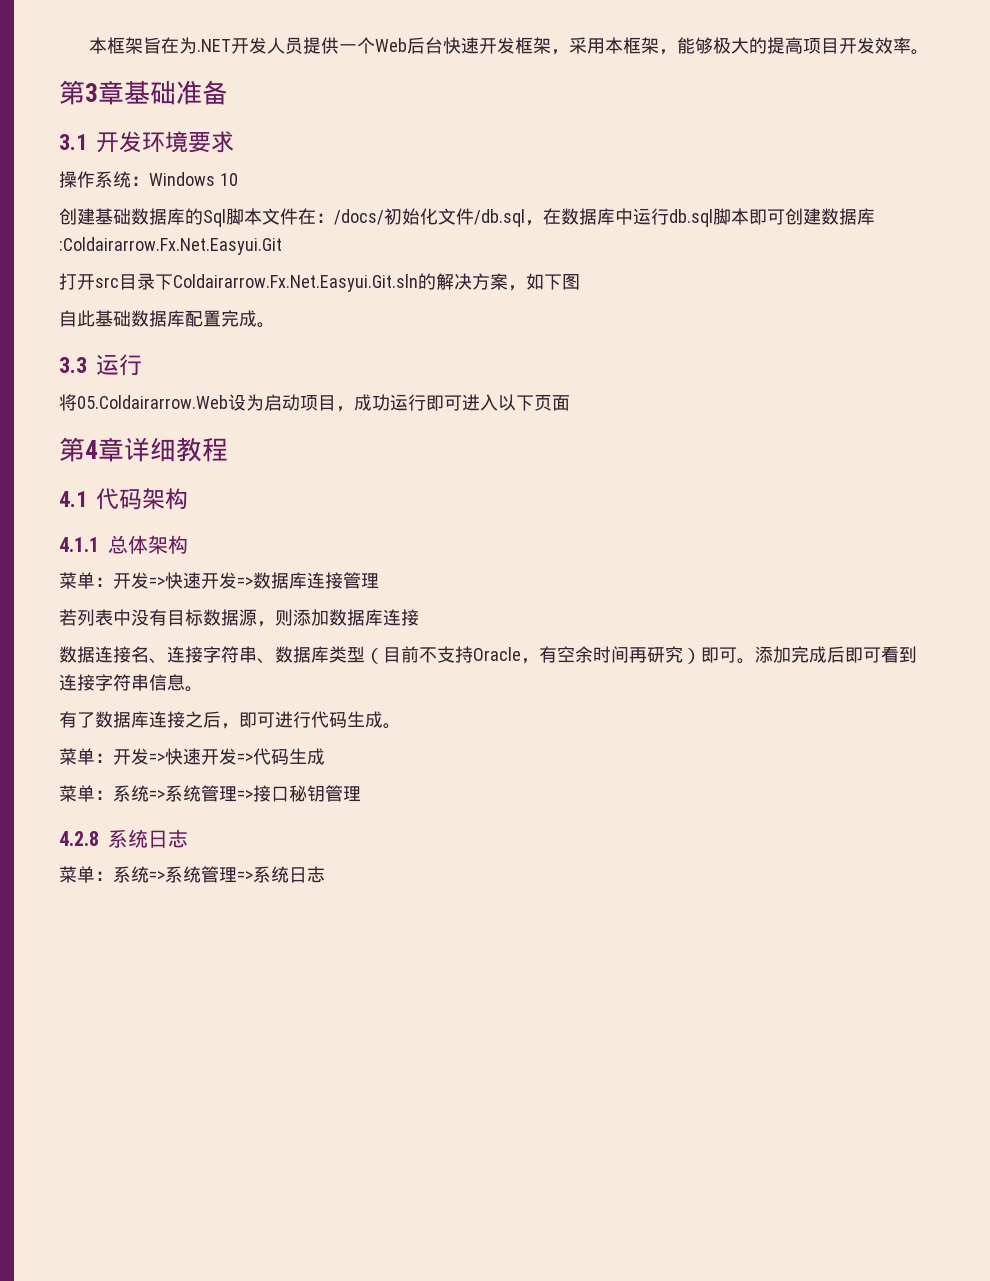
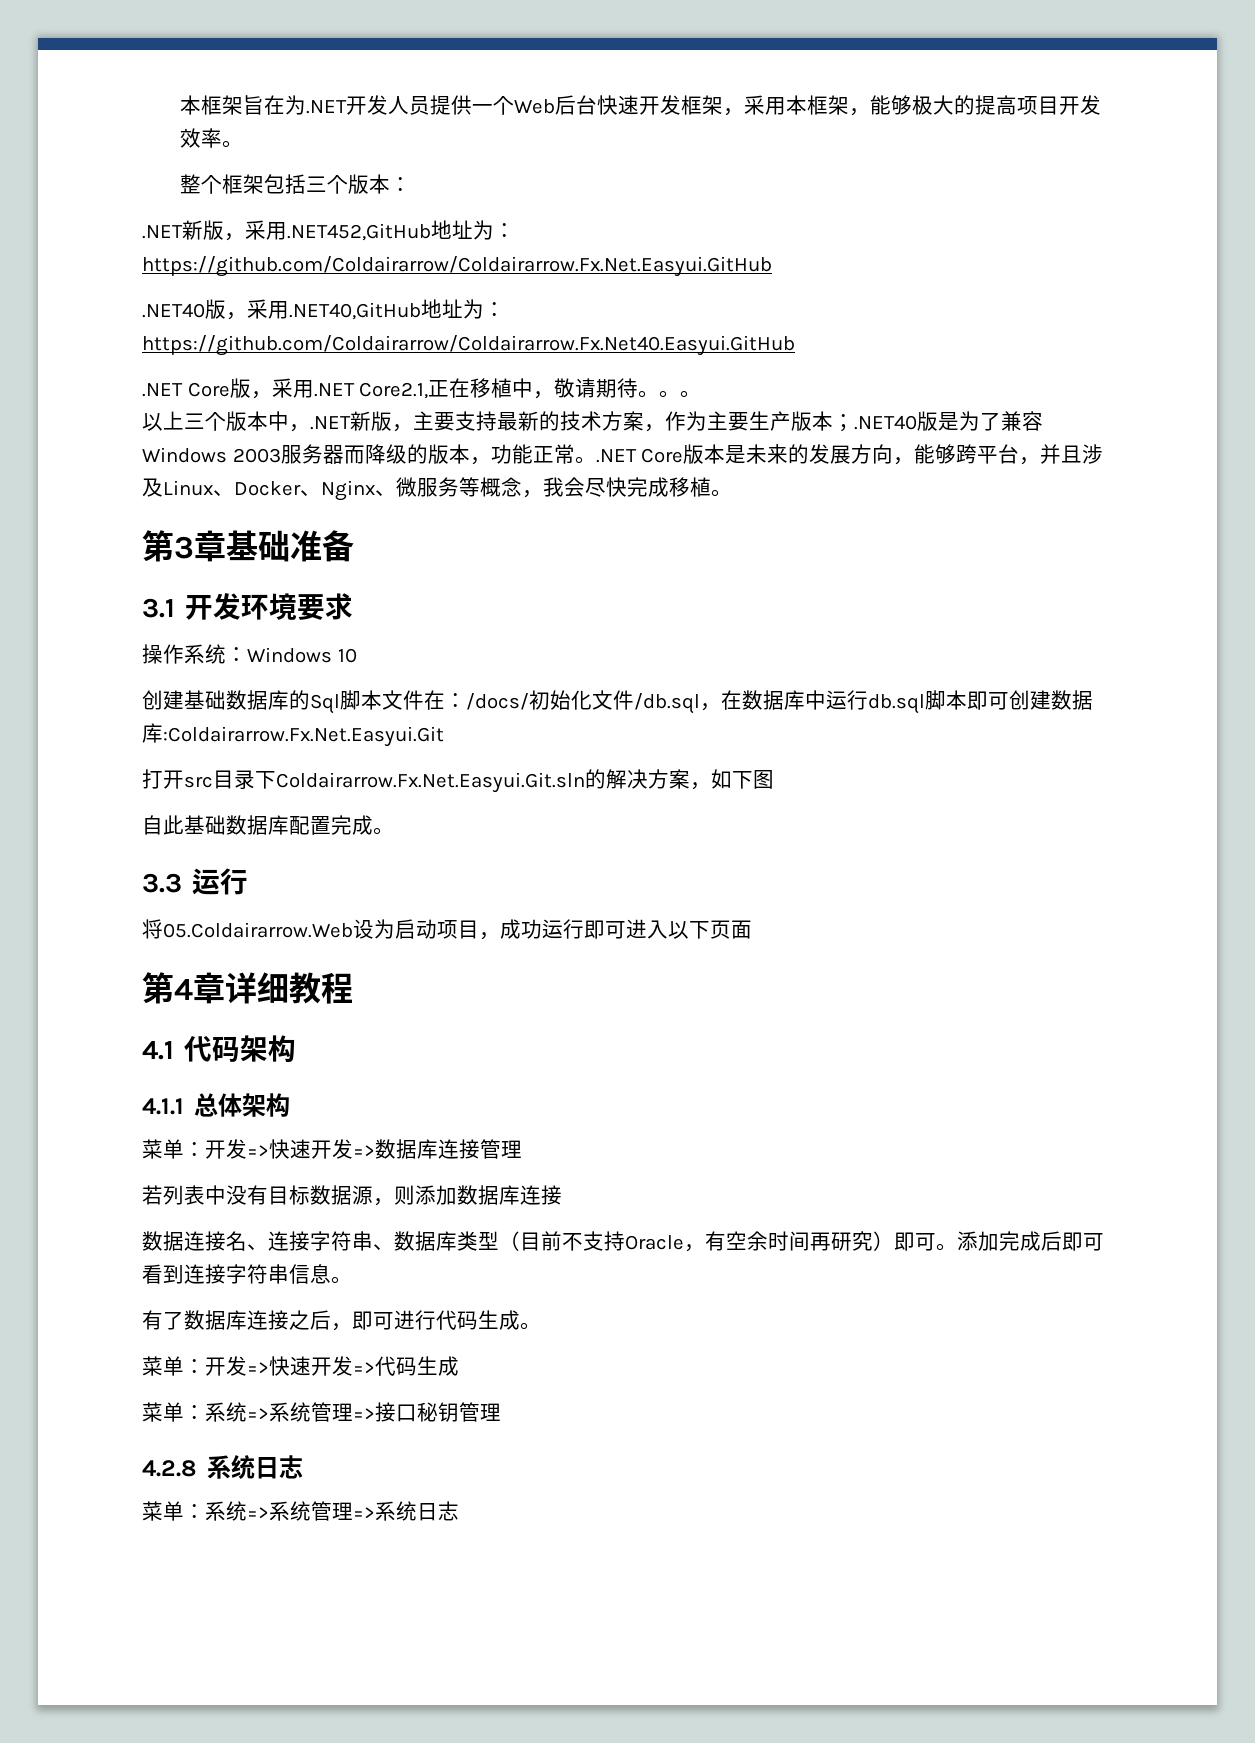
(929, 52) none -> [179,174,411,194] [142,220,515,241] [142,256,772,277] [142,299,505,320] [142,335,795,356] [142,378,702,399] [142,411,1043,432] [142,444,1104,465] [142,477,732,501] // 整个框架包括三个版本： // .NET新版，采用.NET452,GitHub地址为：https://github.com/Coldairarrow/Coldairarrow.Fx.Net.Easyui.GitHub // .NET40版，采用.NET40,GitHub地址为：https://github.com/Coldairarrow/Coldairarrow.Fx.Net40.Easyui.GitHub // .NET Core版，采用.NET Core2.1,正在移植中，敬请期待。。。 // 以上三个版本中，.NET新版，主要支持最新的技术方案，作为主要生产版本；.NET40版是为了兼容Windows 2003服务器而降级的版本，功能正常。.NET Core版本是未来的发展方向，能够跨平台，并且涉及Linux、Docker、Nginx、微服务等概念，我会尽快完成移植。

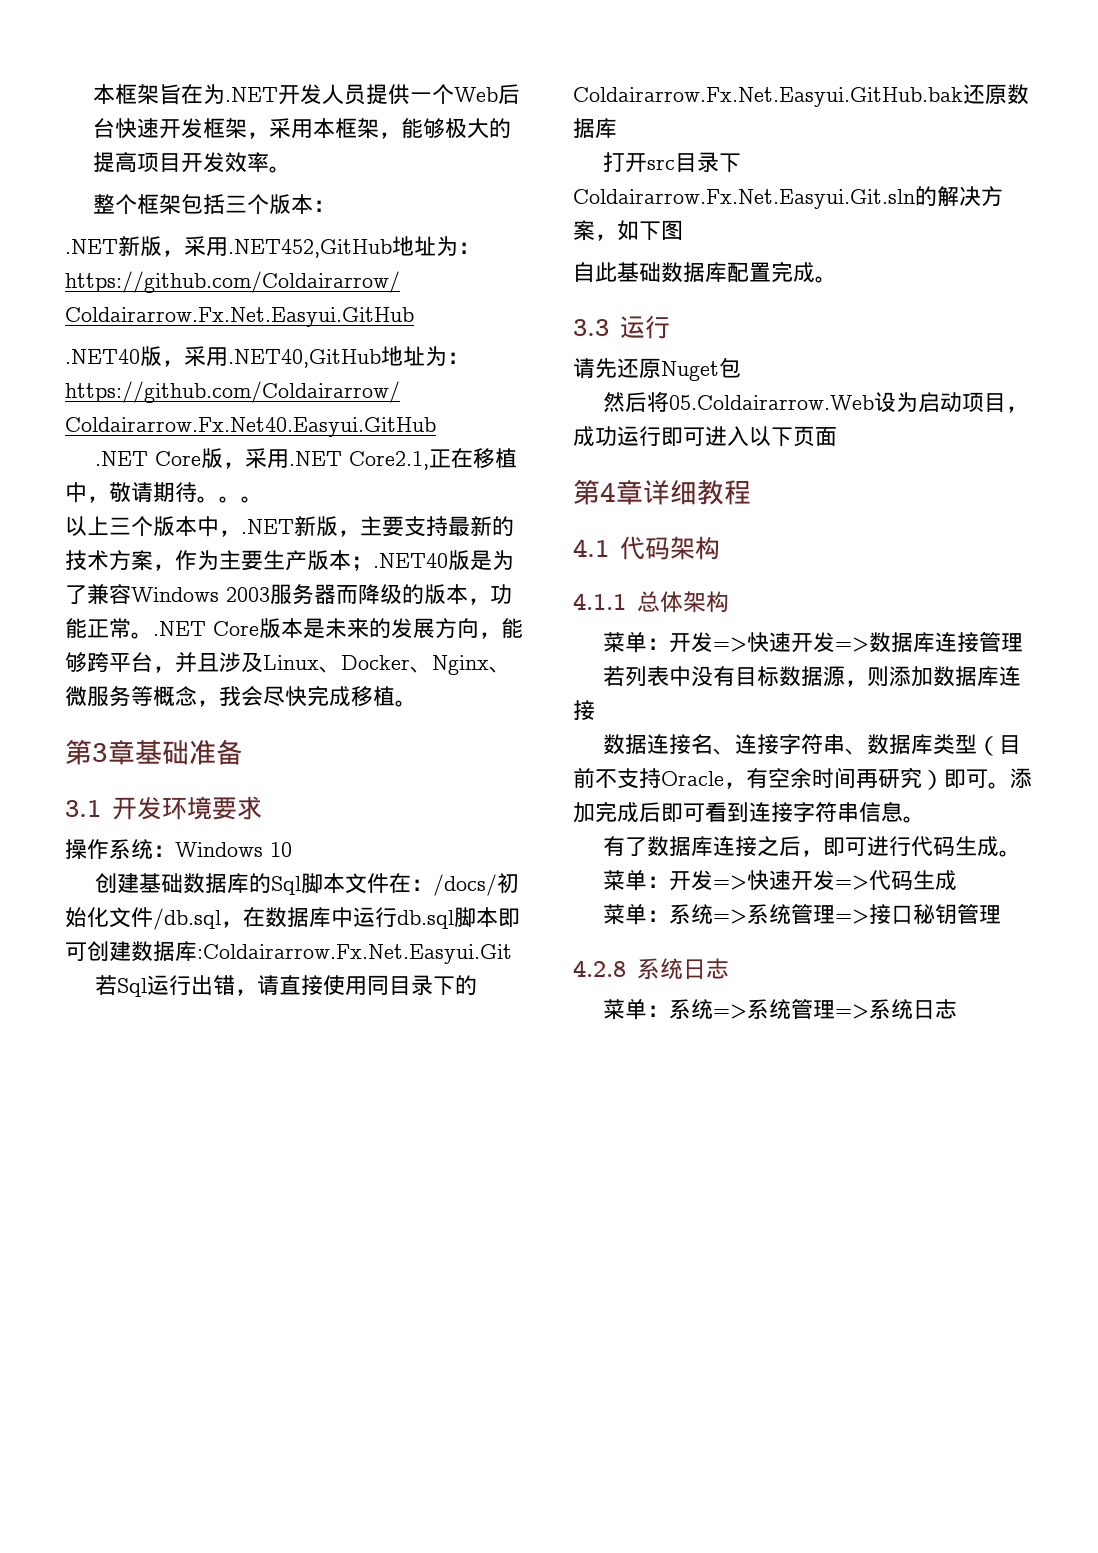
(444, 736) none -> [94,975,477,997] [573,84,1029,107] [573,118,617,138] // 若Sql运行出错，请直接使用同目录下的Coldairarrow.Fx.Net.Easyui.GitHub.bak还原数据库
(249, 881) none -> [573,358,741,381] [602,392,647,412] 请先还原Nuget包 // 然后

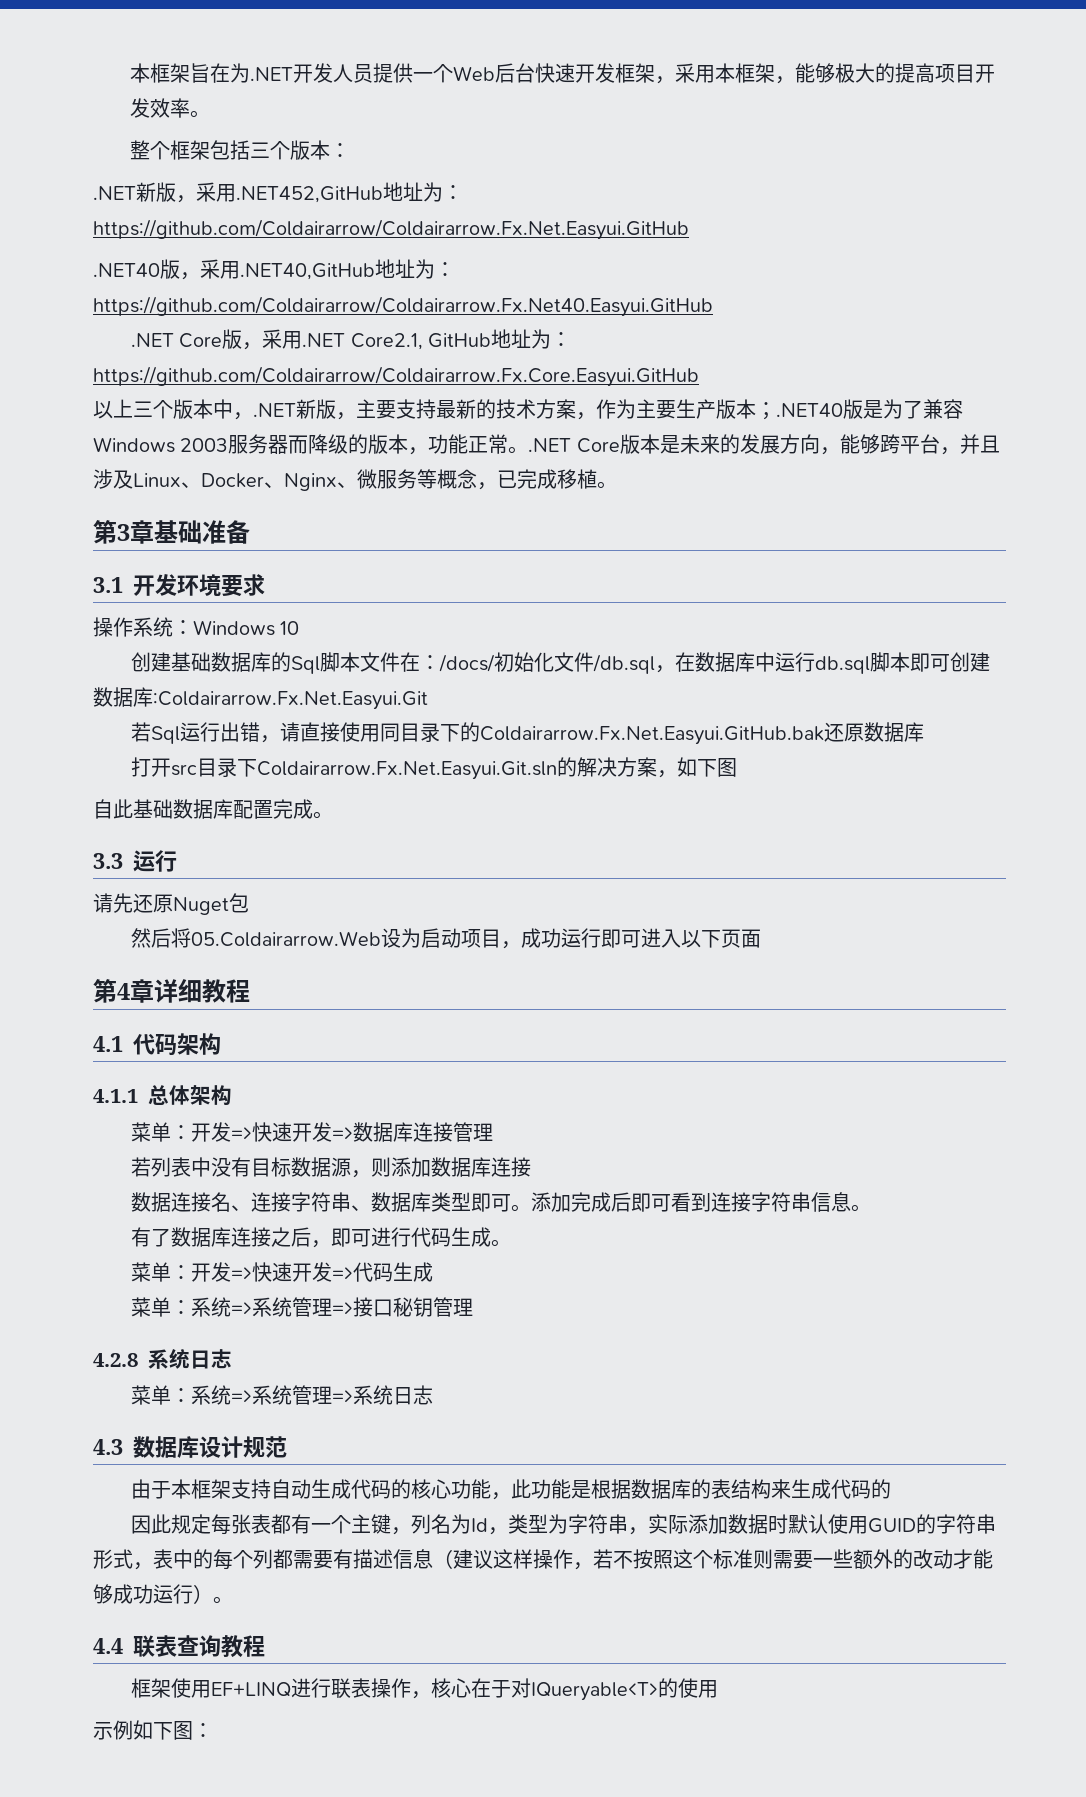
[428,448,517,469] [65,482,263,503] 正在移植中，敬请期待。。。 -> [427,329,571,349] [93,366,699,387] GitHub地址为：https://github.com/Coldairarrow/Coldairarrow.Fx.Core.Easyui.GitHub
[219,686,307,707] 我会尽快 -> [497,470,517,488] 已
[976,735,1021,756] [573,767,944,790] （目前不支持Oracle，有空余时间再研究） -> (471, 1201) none
(957, 1009) none -> [93,1436,287,1458] [130,1479,891,1500] [130,1514,996,1535] [93,1549,993,1570] [93,1584,233,1604] [93,1635,265,1658] [130,1678,718,1701] [93,1720,213,1740] // 4.3数据库设计规范 // 由于本框架支持自动生成代码的核心功能，此功能是根据数据库的表结构来生成代码的 // 因此规定每张表都有一个主键，列名为Id，类型为字符串，实际添加数据时默认使用GUID的字符串形式，表中的每个列都需要有描述信息（建议这样操作，若不按照这个标准则需要一些额外的改动才能够成功运行）。 // 4.4联表查询教程 // 框架使用EF+LINQ进行联表操作，核心在于对IQueryable<T>的使用 // 示例如下图：

